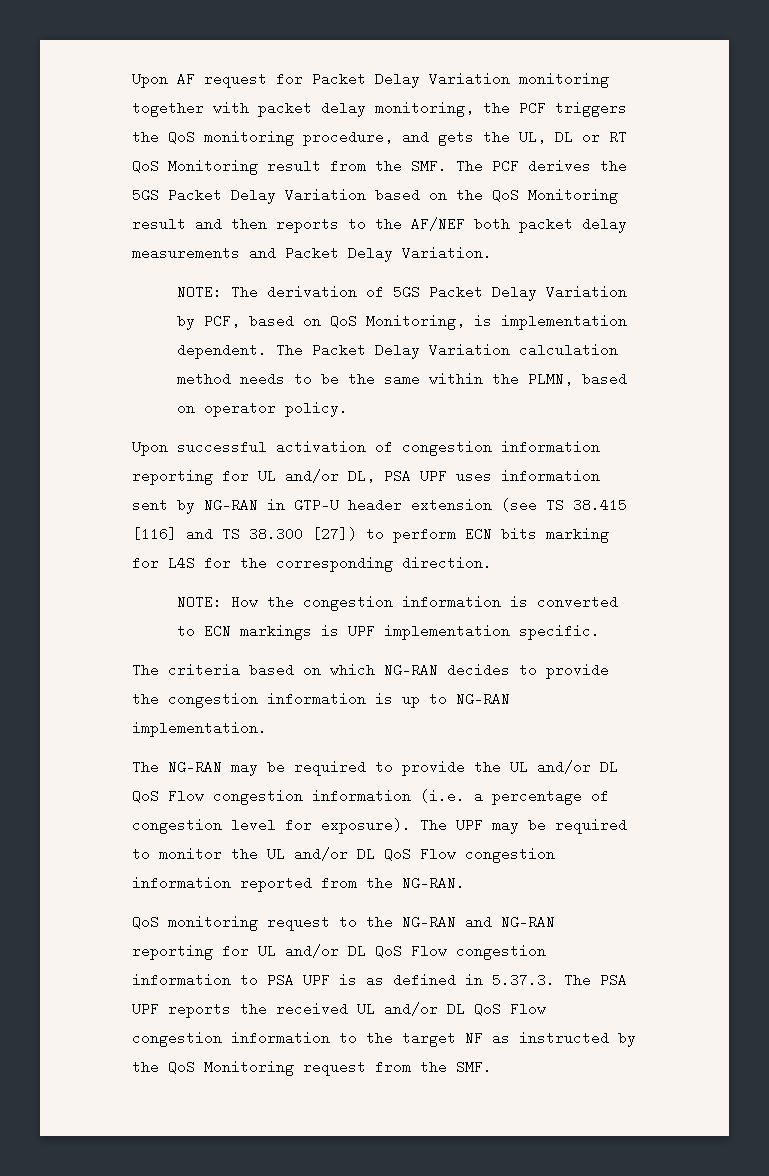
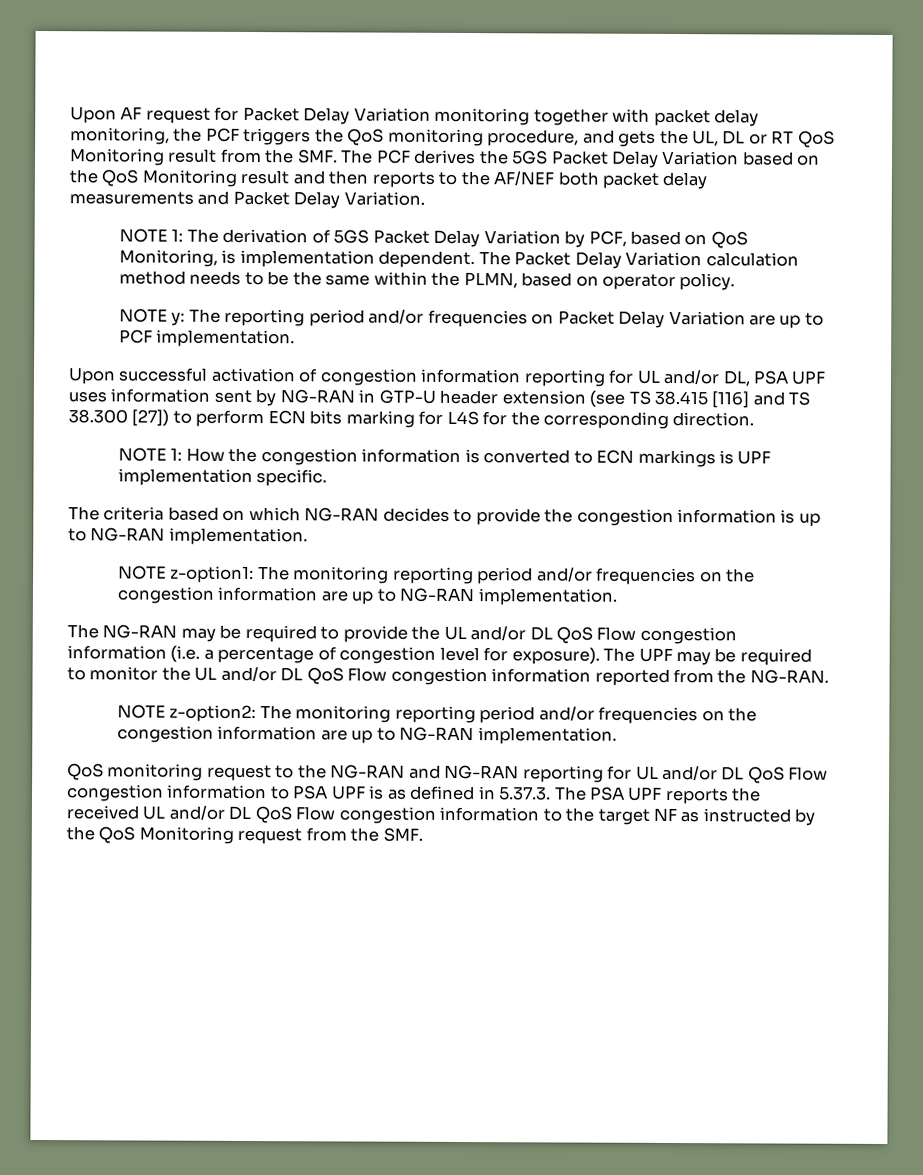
[177,285,223,299] NOTE: -> [118,228,184,243] NOTE 1:
(349, 409) none -> [118,308,824,329] [118,329,296,348] // NOTE y: The reporting period and/or frequencies on Packet Delay Variation are up to PCF implementation.
[177,595,223,609] NOTE: -> [117,447,183,462] NOTE 1:
(267, 729) none -> [117,565,756,586] [116,586,617,606] // NOTE z-option1: The monitoring reporting period and/or frequencies on the congestion information are up to NG-RAN implementation.
(465, 883) none -> [116,704,758,725] [116,725,617,745] // NOTE z-option2: The monitoring reporting period and/or frequencies on the congestion information are up to NG-RAN implementation.

